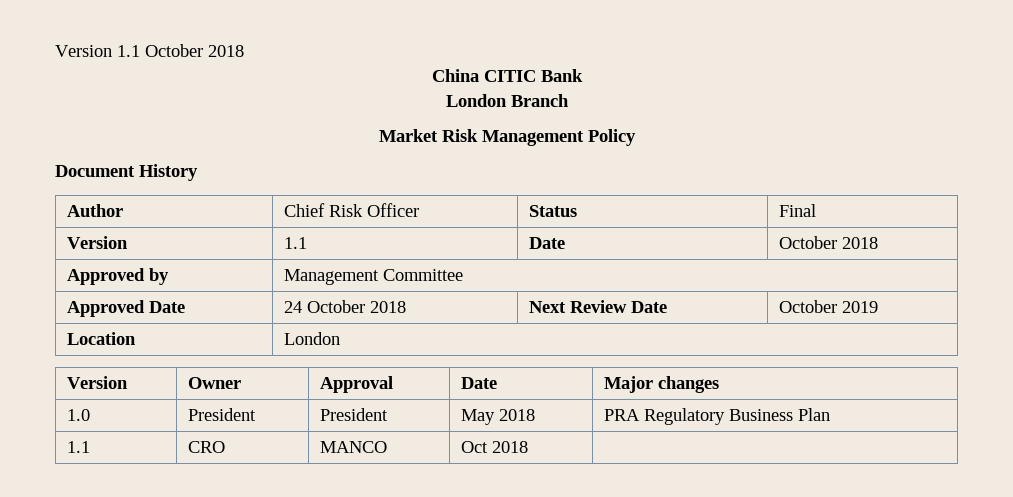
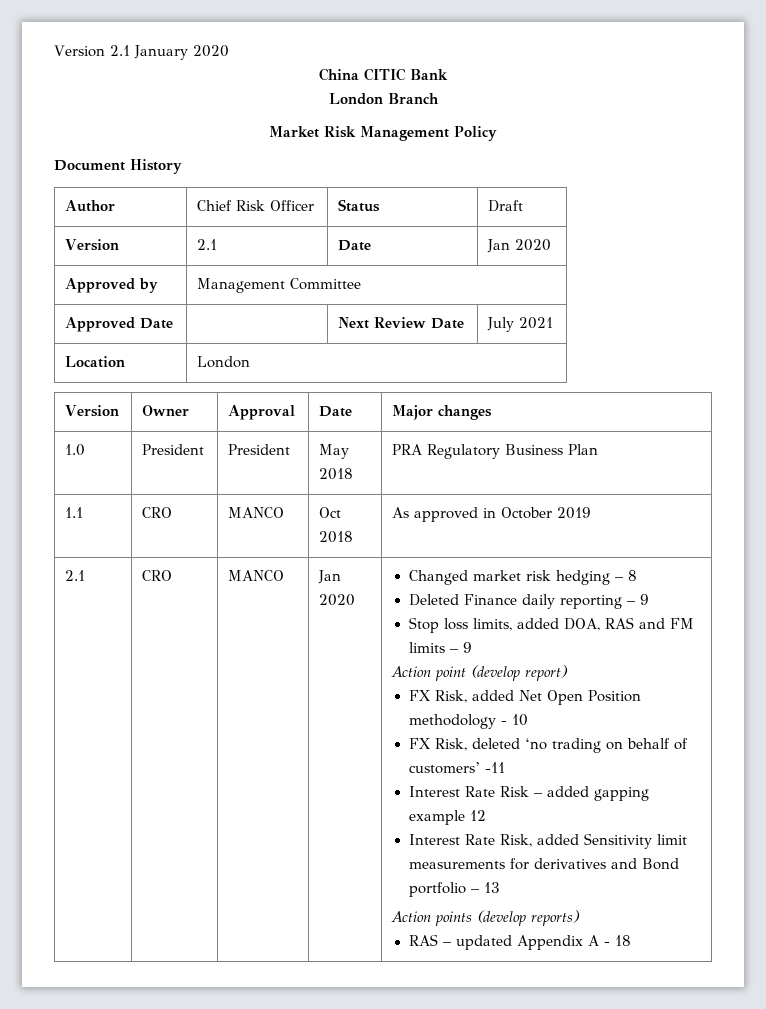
[55,44,244,57] Version 1.1 October 2018 -> [54,45,229,60] Version 2.1 January 2020
[779,204,817,217] [67,236,129,249] [284,237,308,249] [529,237,566,249] [779,236,879,249] Final // Version | 1.1 | Date | October 2018 -> [488,200,524,212] [65,239,120,251] [197,239,218,250] [338,240,372,251] [487,239,552,253] Draft // Version | 2.1 | Date | Jan 2020
[284,300,407,313] 24 October 2018 -> (174, 323) none
[779,300,879,313] October 2019 -> [487,317,554,332] July 2021
(529, 447) none -> [392,507,592,522] [65,570,86,581] [142,570,173,581] [228,570,285,581] [318,570,342,584] [319,594,356,606] [408,570,637,585] [408,594,649,609] [408,617,694,633] [408,642,472,653] [391,665,569,681] [408,690,641,705] [408,714,528,729] [408,738,688,753] [408,762,505,774] [408,786,649,801] [408,810,486,825] [408,833,687,849] [408,858,679,870] [408,882,500,897] [391,910,581,926] [408,934,631,950] As approved in October 2019 // 2.1 | CRO | MANCO | Jan 2020 | Changed market risk hedging – 8 // Deleted Finance daily reporting – 9 // Stop loss limits, added DOA, RAS and FM limits – 9 // Action point (develop report) // FX Risk, added Net Open Position methodology - 10 // FX Risk, deleted ‘no trading on behalf of customers’ -11 // Interest Rate Risk – added gapping example 12 // Interest Rate Risk, added Sensitivity limit measurements for derivatives and Bond portfolio – 13 // Action points (develop reports) // RAS – updated Appendix A - 18

